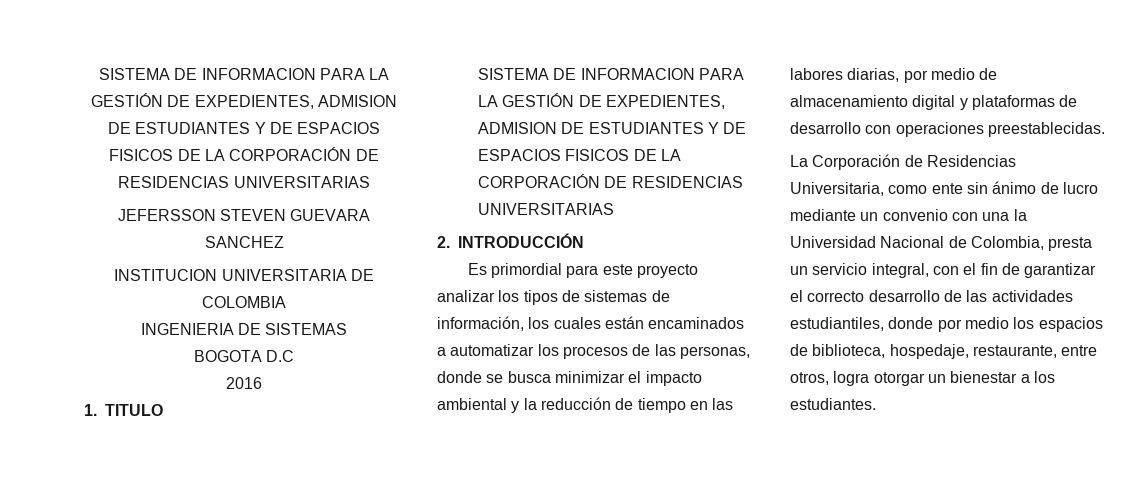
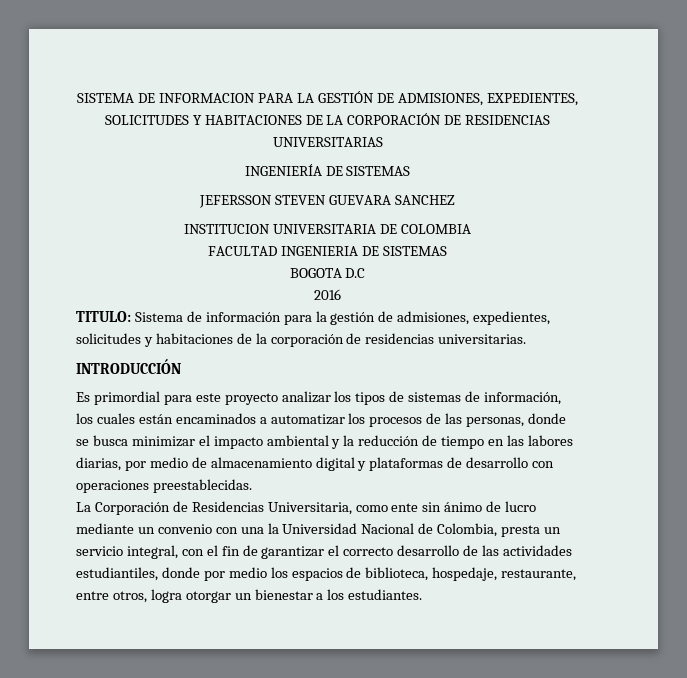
[98,68,390,80] [91,93,397,109] [107,122,381,134] [109,147,379,161] [118,176,370,188] SISTEMA DE INFORMACION PARA LA GESTIÓN DE EXPEDIENTES, ADMISION DE ESTUDIANTES Y DE ESPACIOS FISICOS DE LA CORPORACIÓN DE RESIDENCIAS UNIVERSITARIAS -> [77,91,578,106] [104,113,551,125] [272,137,383,147] [244,164,411,176] SISTEMA DE INFORMACION PARA LA GESTIÓN DE ADMISIONES, EXPEDIENTES, SOLICITUDES Y HABITACIONES DE LA CORPORACIÓN DE RESIDENCIAS UNIVERSITARIAS // INGENIERÍA DE SISTEMAS
(286, 302) none -> [208,246,278,256] FACULTAD
[84,404,163,416] [477,68,744,80] [477,93,725,109] [477,122,747,134] [477,149,681,161] [477,174,743,188] [477,203,614,215] [437,236,450,248] 1. TITULO // SISTEMA DE INFORMACION PARA LA GESTIÓN DE EXPEDIENTES, ADMISION DE ESTUDIANTES Y DE ESPACIOS FISICOS DE LA CORPORACIÓN DE RESIDENCIAS UNIVERSITARIAS // 2. -> [76,311,551,325] [76,333,527,347] TITULO: Sistema de información para la gestión de admisiones, expedientes, solicitudes y habitaciones de la corporación de residencias universitarias. //

